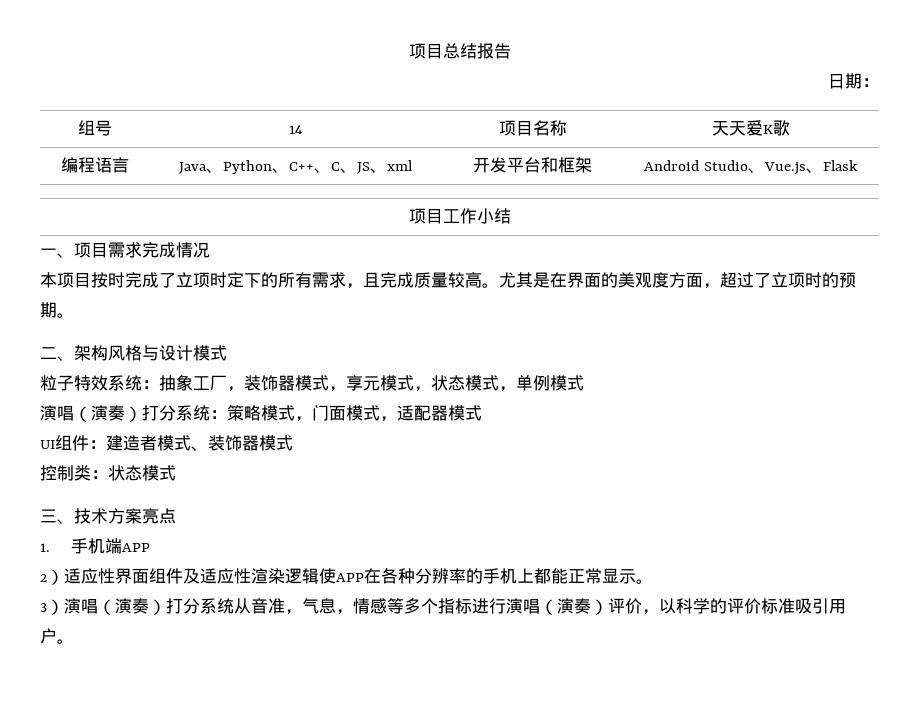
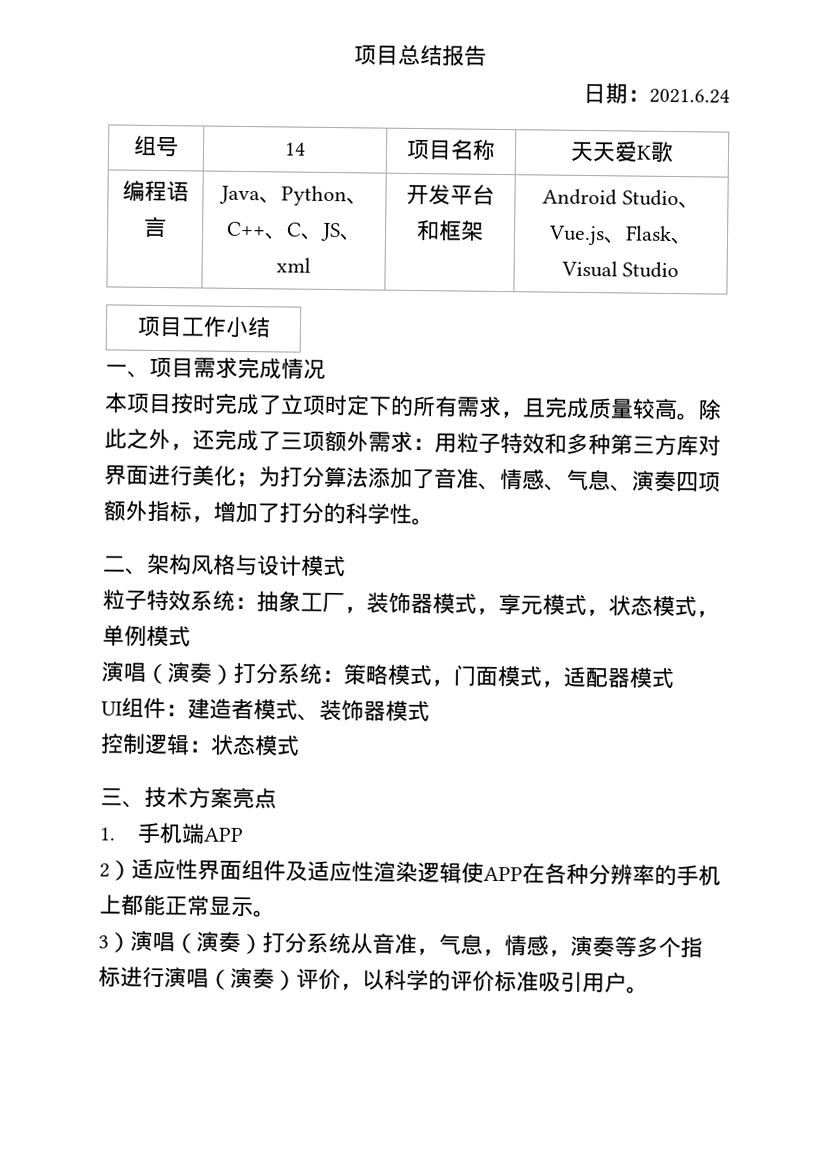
(879, 82) none -> [649,88,730,104] 2021.6.24
(858, 165) none -> [669,236,694,245] [560,260,680,279] 、Visual Studio
[499,272,856,289] [40,302,57,318] 尤其是在界面的美观度方面，超过了立项时的预期 -> [698,399,722,421] [104,428,721,456] [104,464,721,493] [103,500,412,524] 除此之外，还完成了三项额外需求：用粒子特效和多种第三方库对界面进行美化；为打分算法添加了音准、情感、气息、演奏四项额外指标，增加了打分的科学性
[74,465,91,481] 类 -> [144,733,190,756] 逻辑
(387, 606) none -> [548,935,615,958] ，演奏

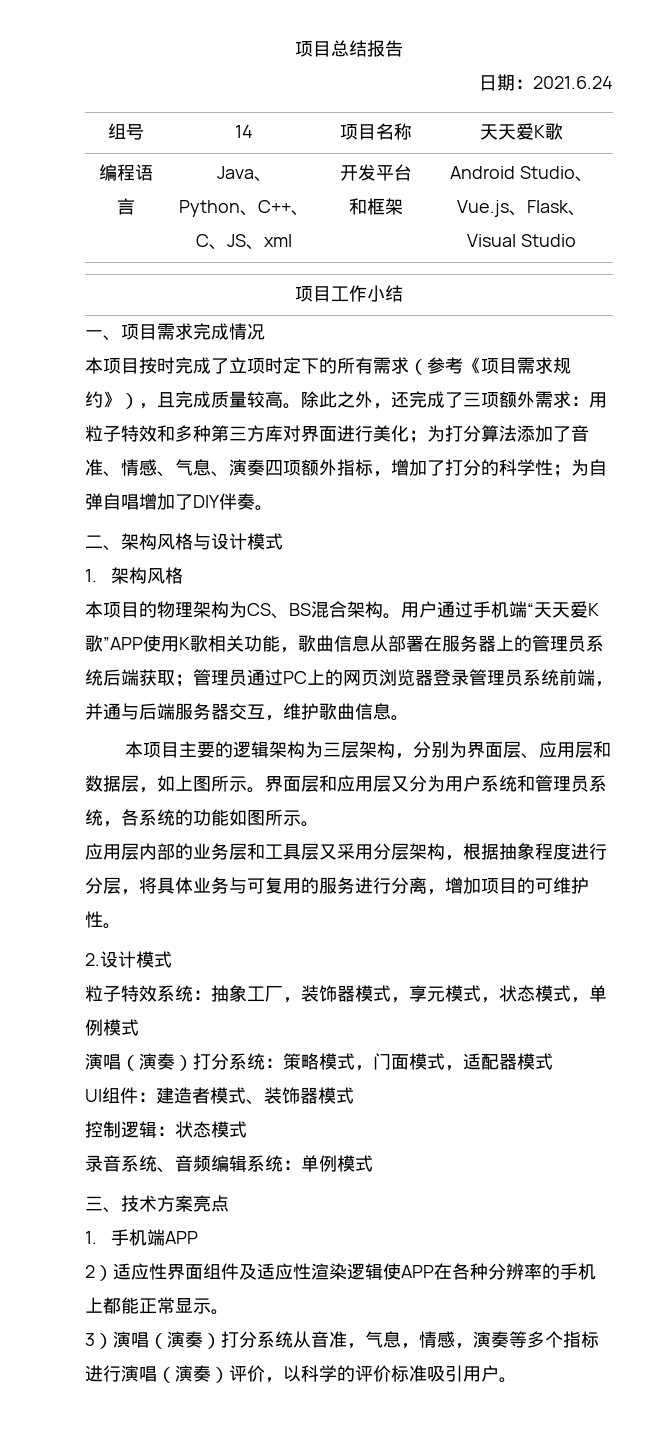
(502, 407) none -> [409,357,571,375] [85,391,139,409] （参考《项目需求规约》）
(412, 513) none -> [553,459,607,477] [85,493,255,510] ；为自弹自唱增加了DIY伴奏
(346, 566) none -> [85,567,183,584] [85,601,599,619] [85,635,604,653] [85,669,613,687] [85,703,409,721] [125,741,612,759] [85,775,607,793] [85,809,319,827] [85,843,607,861] [85,877,589,895] [85,911,121,929] [85,951,172,968] // 1.架构风格 // 本项目的物理架构为CS、BS混合架构。用户通过手机端“天天爱K歌”APP使用K歌相关功能，歌曲信息从部署在服务器上的管理员系统后端获取；管理员通过PC上的网页浏览器登录管理员系统前端，并通与后端服务器交互，维护歌曲信息。 // 本项目主要的逻辑架构为三层架构，分别为界面层、应用层和数据层，如上图所示。界面层和应用层又分为用户系统和管理员系统，各系统的功能如图所示。 // 应用层内部的业务层和工具层又采用分层架构，根据抽象程度进行分层，将具体业务与可复用的服务进行分离，增加项目的可维护性。 // 2.设计模式
(300, 745) none -> [85,1155,373,1173] // 录音系统、音频编辑系统：单例模式

